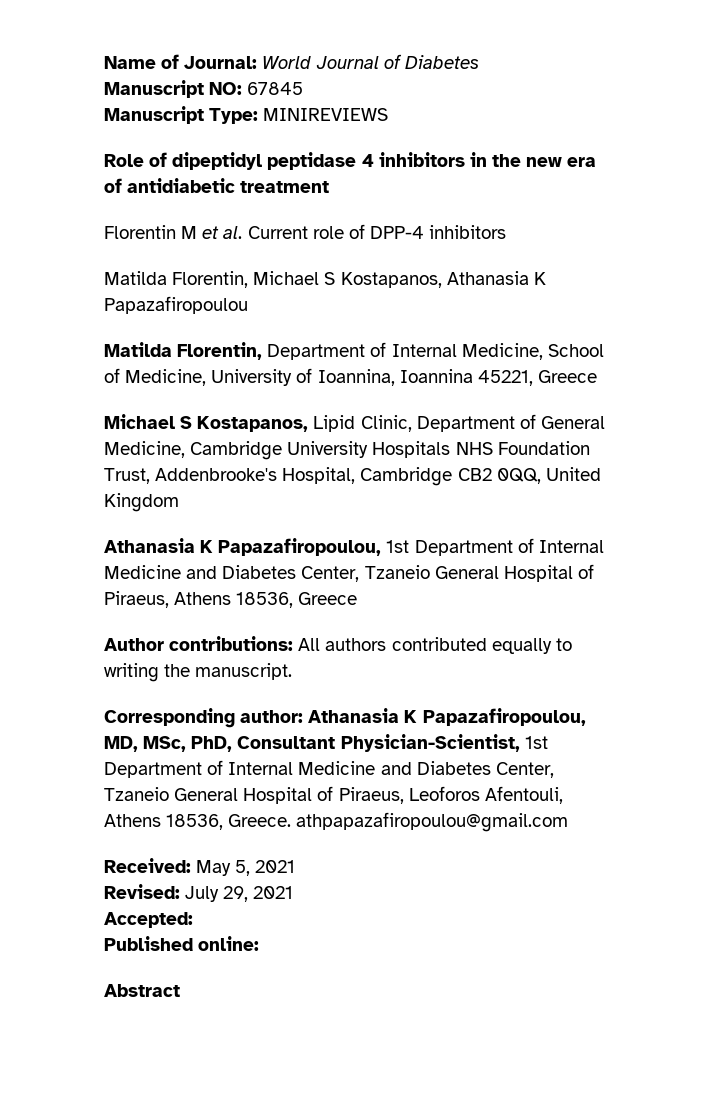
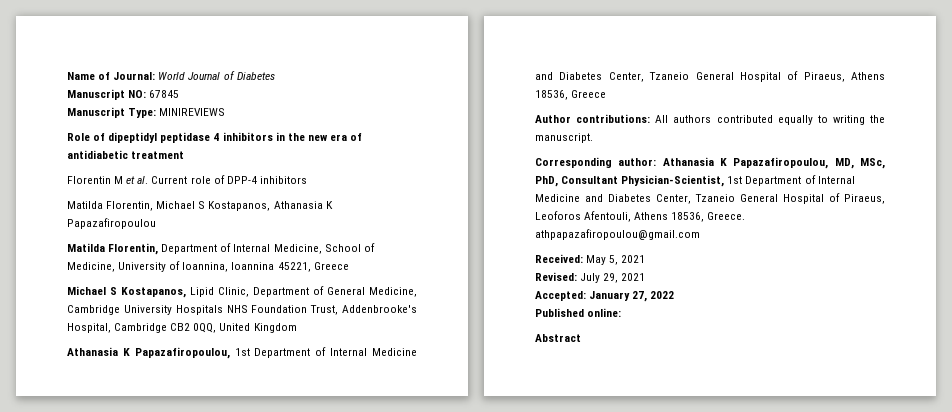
(193, 920) none -> [589,291,675,302] January 27, 2022

